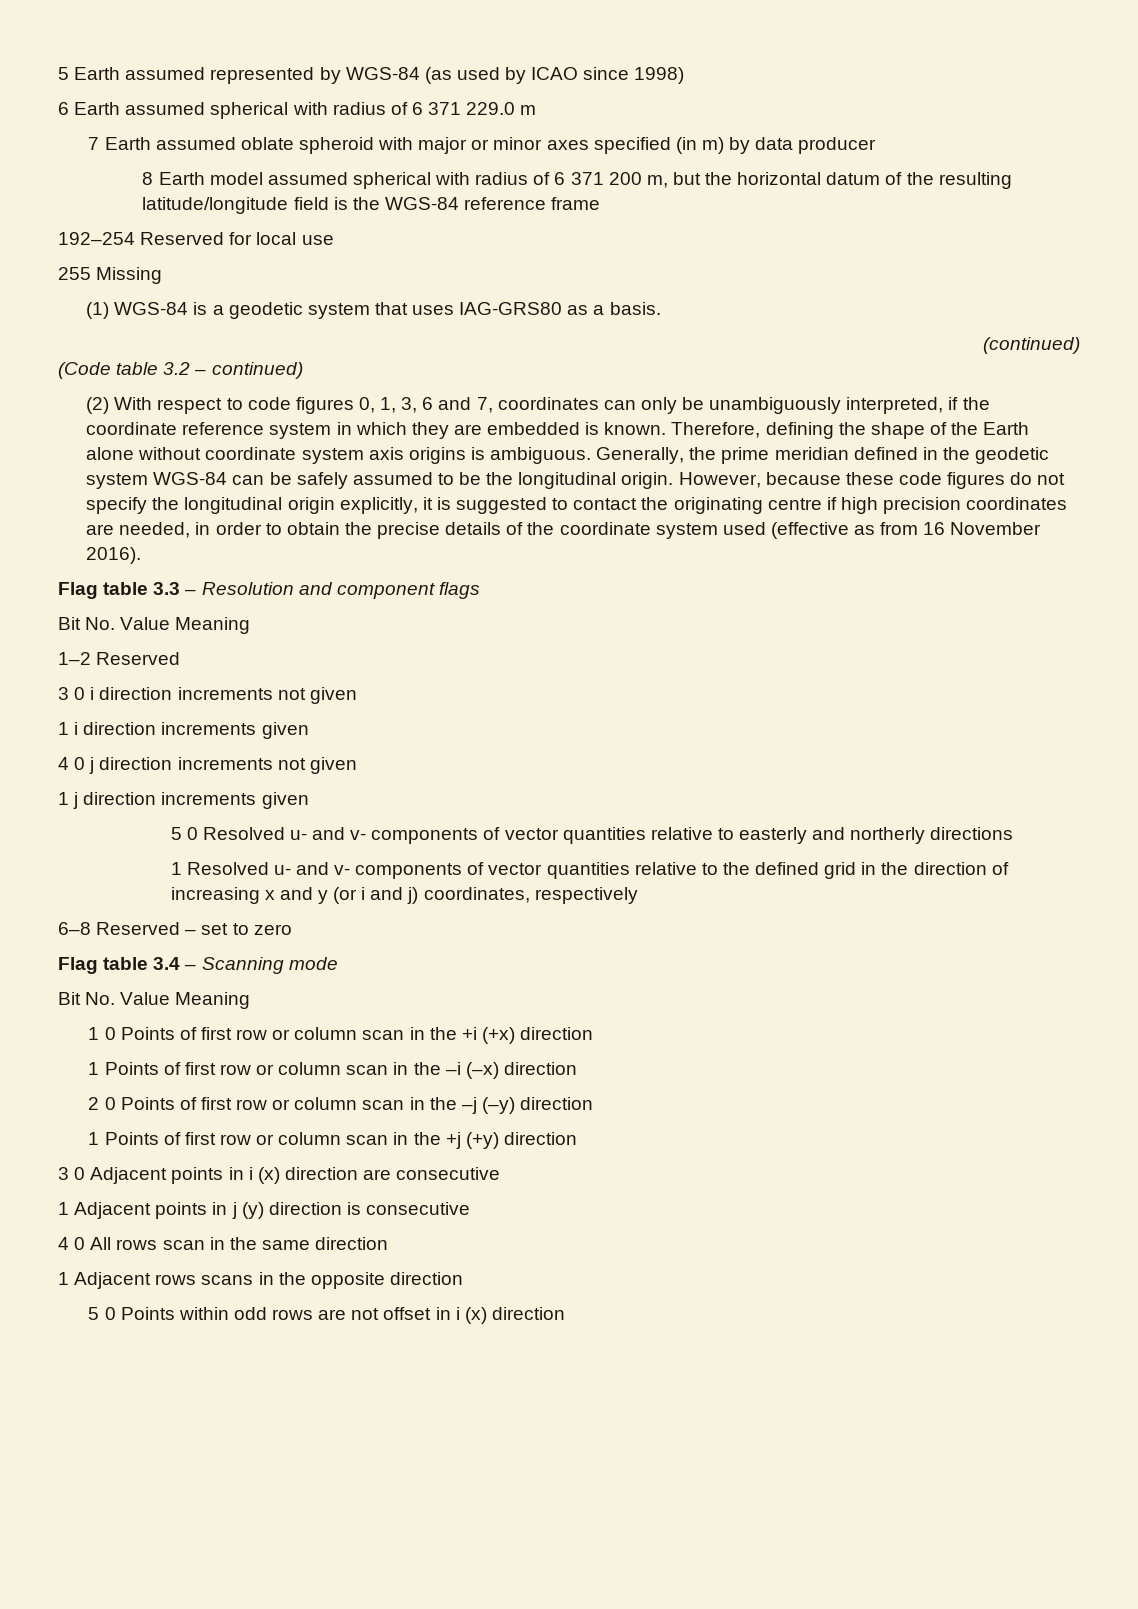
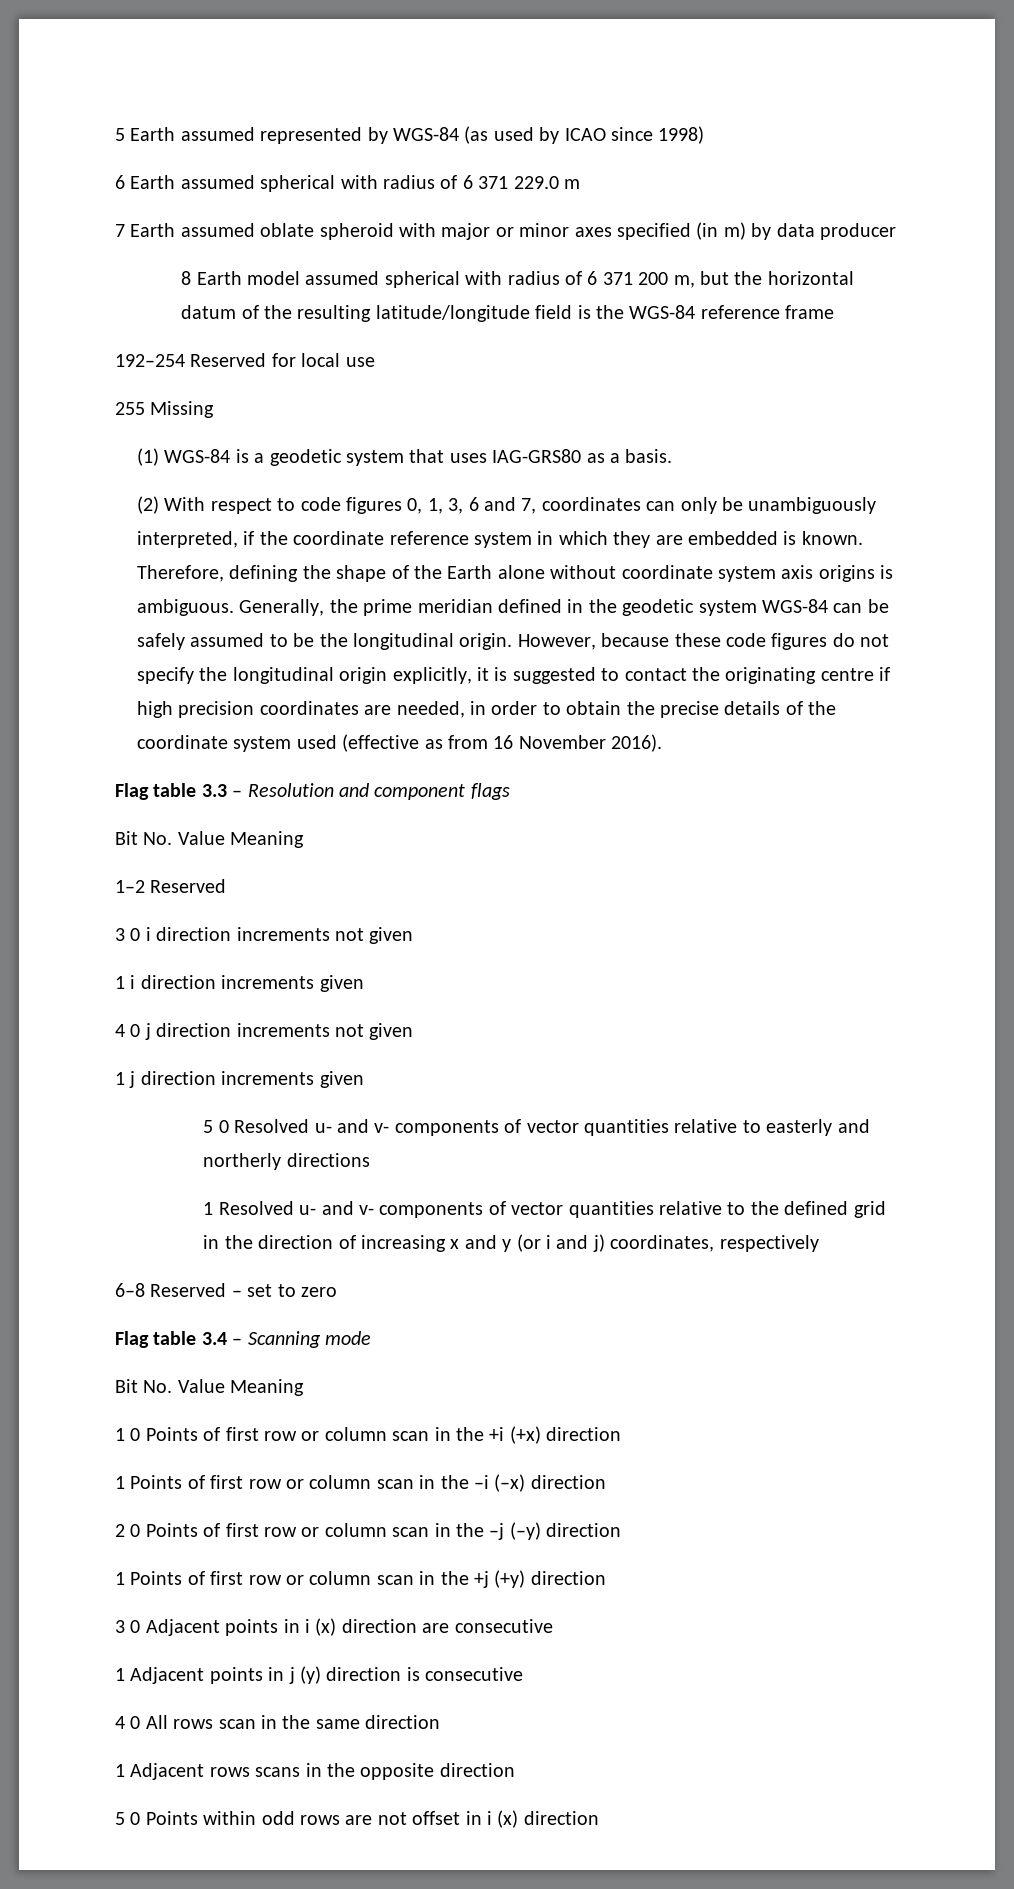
[983,337,1080,354] [58,362,303,379] // (continued) // (Code table 3.2 – continued) -> (673, 456) none

